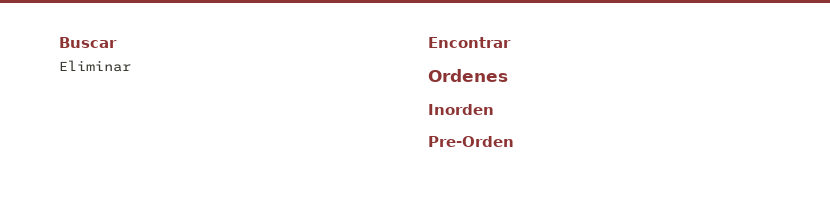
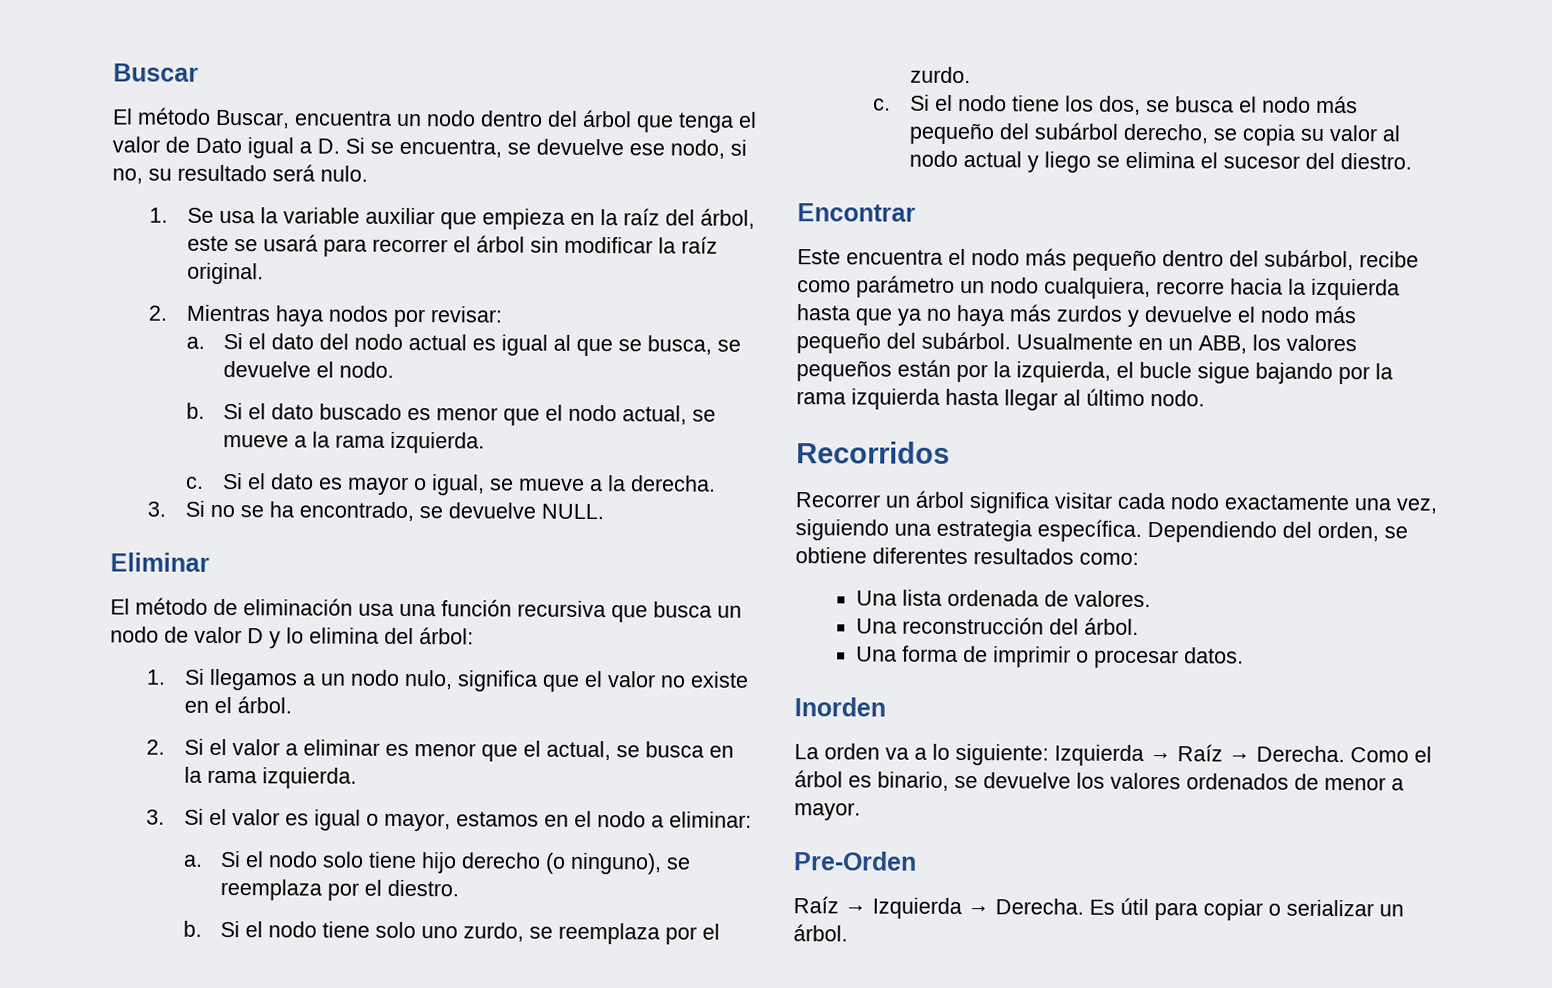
[59,60,131,72] [428,37,511,48] [428,69,508,82] [428,104,494,115] [428,136,514,147] Eliminar // Encontrar // Ordenes // Inorden // Pre-Orden -> [112,107,757,133] [112,136,747,159] [112,164,368,184] [149,207,755,230] [186,234,718,257] [186,262,264,285] [148,304,503,328] [185,333,742,357] [223,361,395,378] [185,402,717,426] [223,431,486,454] [185,473,717,496] [147,500,604,522] [110,552,210,572] [110,597,742,623] [110,626,474,649] [146,668,749,692] [183,696,292,714] [146,738,734,762] [183,766,357,789] [146,808,752,832] [182,851,692,875] [220,879,460,901] [182,920,721,945] [910,66,972,84] [872,94,1359,115] [909,122,1402,146] [909,150,1413,173] [797,203,916,222] [797,248,1419,272] [797,275,1400,301] [796,304,1357,327] [796,331,1357,354] [796,359,1393,385] [796,388,1205,411] [796,441,950,464] [795,490,1437,514] [795,519,1408,543] [795,547,1139,565] [856,589,1152,608] [856,616,1140,635] [856,645,1245,669] [794,697,886,717] [794,743,1432,766] [794,770,1404,791] [794,802,861,821] [793,851,917,871] [793,896,1404,921] [793,924,848,942] El método Buscar, encuentra un nodo dentro del árbol que tenga el valor de Dato igual a D. Si se encuentra, se devuelve ese nodo, si no, su resultado será nulo. // 1. Se usa la variable auxiliar que empieza en la raíz del árbol, este se usará para recorrer el árbol sin modificar la raíz original. // 2. Mientras haya nodos por revisar: // a. Si el dato del nodo actual es igual al que se busca, se devuelve el nodo. // b. Si el dato buscado es menor que el nodo actual, se mueve a la rama izquierda. // c. Si el dato es mayor o igual, se mueve a la derecha. // 3. Si no se ha encontrado, se devuelve NULL. // Eliminar // El método de eliminación usa una función recursiva que busca un nodo de valor D y lo elimina del árbol: // 1. Si llegamos a un nodo nulo, significa que el valor no existe en el árbol. // 2. Si el valor a eliminar es menor que el actual, se busca en la rama izquierda. // 3. Si el valor es igual o mayor, estamos en el nodo a eliminar: // a. Si el nodo solo tiene hijo derecho (o ninguno), se reemplaza por el diestro. // b. Si el nodo tiene solo uno zurdo, se reemplaza por el zurdo. // c. Si el nodo tiene los dos, se busca el nodo más pequeño del subárbol derecho, se copia su valor al nodo actual y liego se elimina el sucesor del diestro. // Encontrar // Este encuentra el nodo más pequeño dentro del subárbol, recibe como parámetro un nodo cualquiera, recorre hacia la izquierda hasta que ya no haya más zurdos y devuelve el nodo más pequeño del subárbol. Usualmente en un ABB, los valores pequeños están por la izquierda, el bucle sigue bajando por la rama izquierda hasta llegar al último nodo. // Recorridos // Recorrer un árbol significa visitar cada nodo exactamente una vez, siguiendo una estrategia específica. Dependiendo del orden, se obtiene diferentes resultados como: // Una lista ordenada de valores. // Una reconstrucción del árbol. // Una forma de imprimir o procesar datos. // Inorden // La orden va a lo siguiente: Izquierda → Raíz → Derecha. Como el árbol es binario, se devuelve los valores ordenados de menor a mayor. // Pre-Orden // Raíz → Izquierda → Derecha. Es útil para copiar o serializar un árbol.

